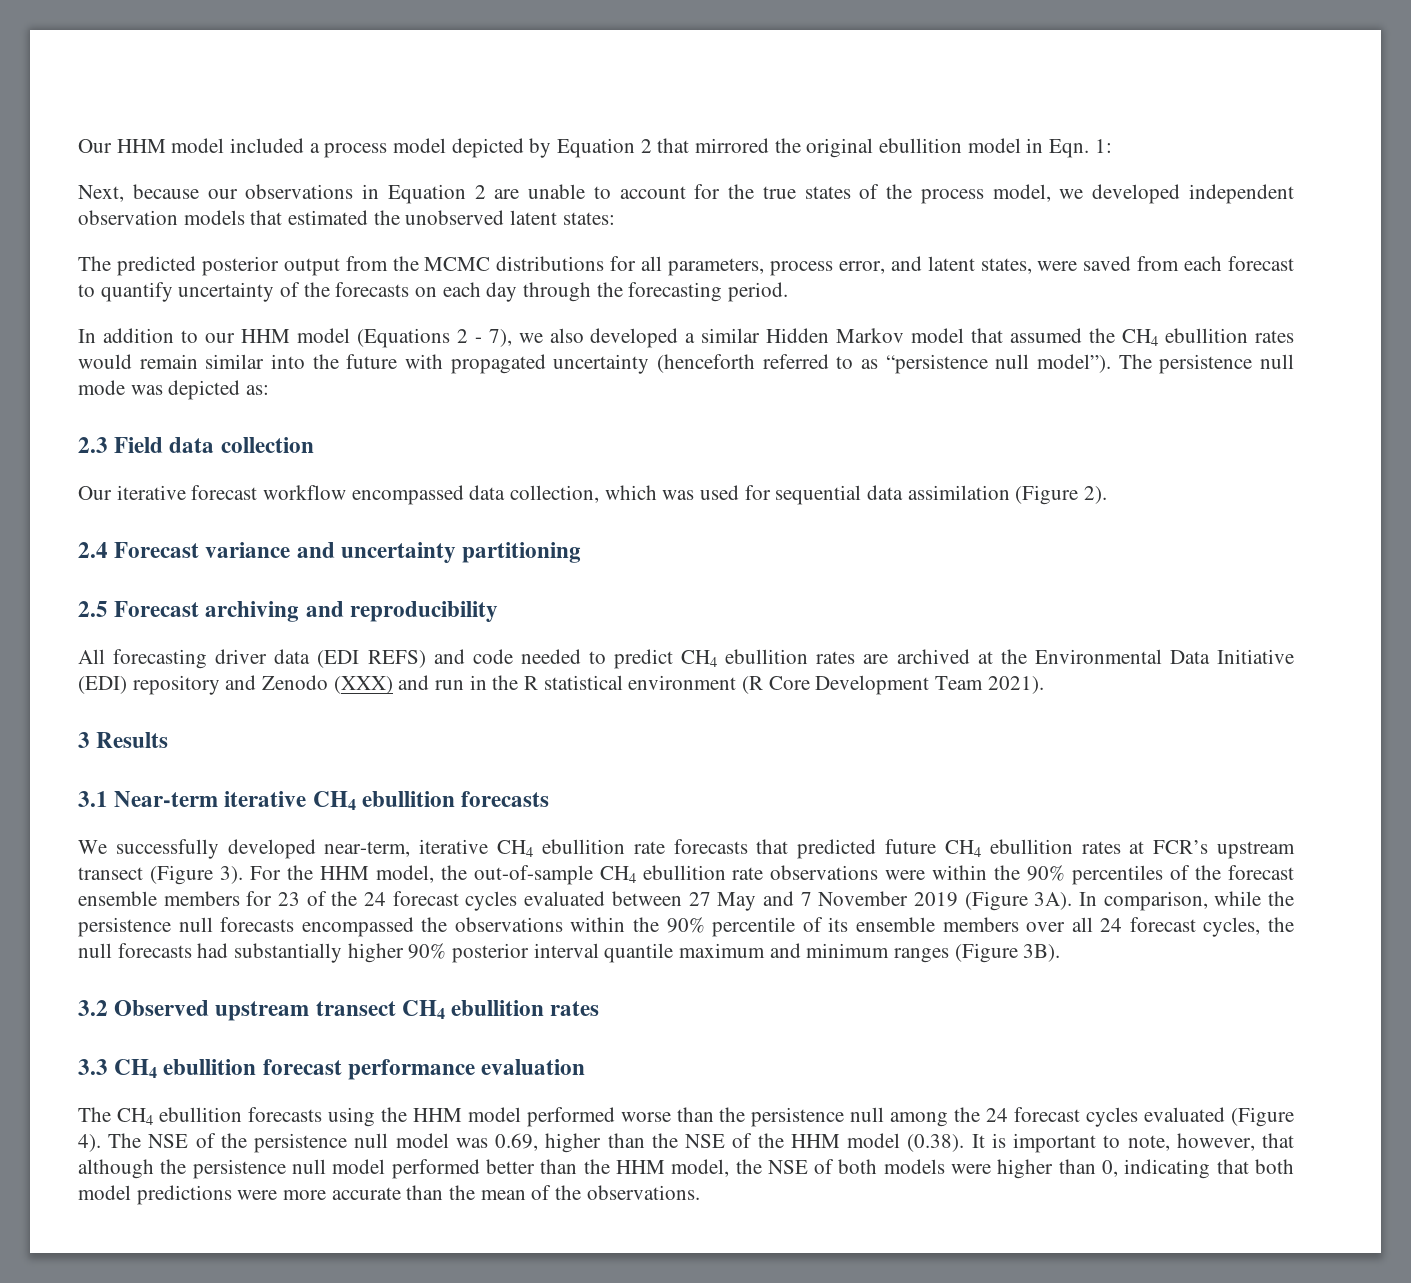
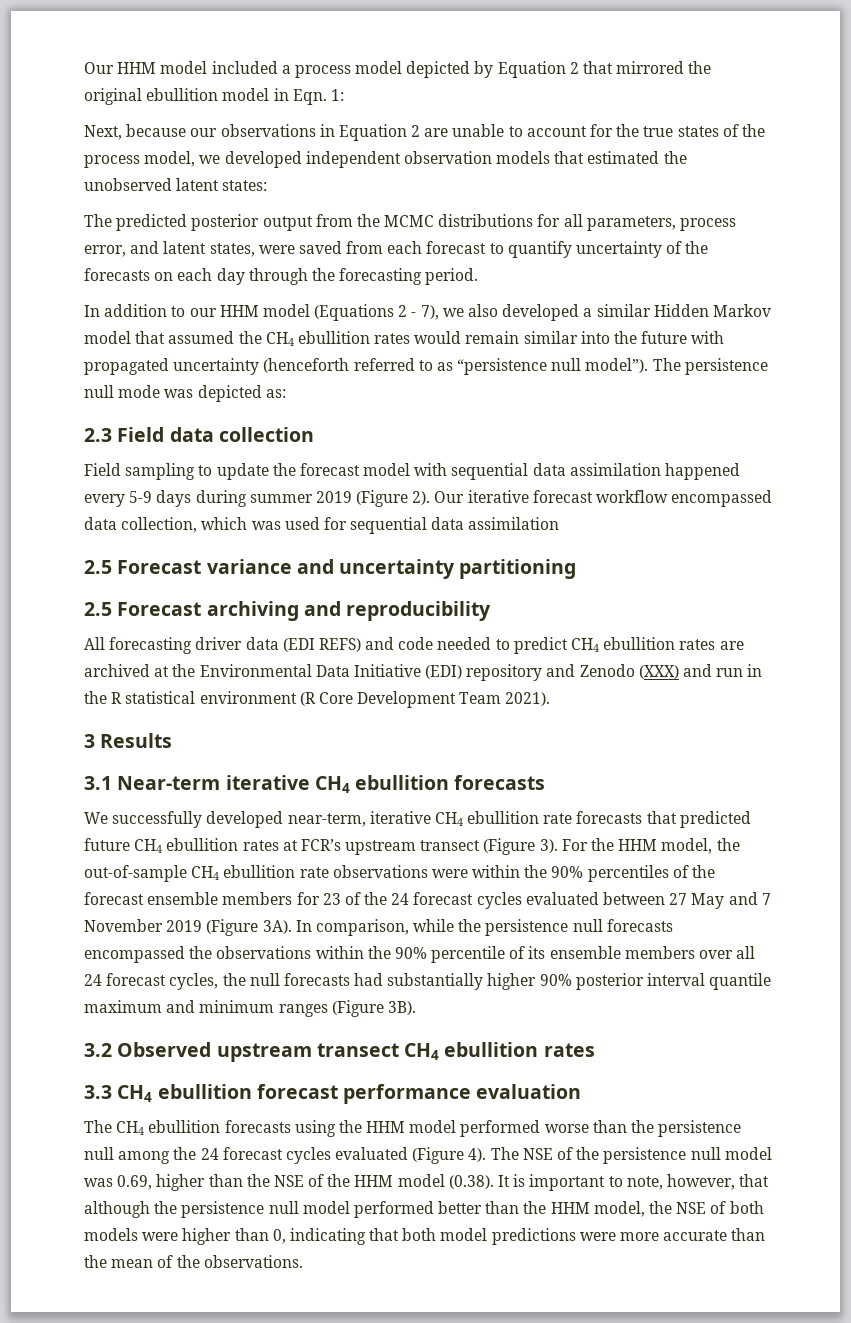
(314, 445) none -> [84,463,741,480] [84,490,431,507] Field sampling to update the forecast model with sequential data assimilation happened every 5-9 days during summer 2019 (Figure 2).
[1015,485,1108,505] [78,542,108,558] (Figure 2). // 2.4 -> [84,560,112,574] // 2.5

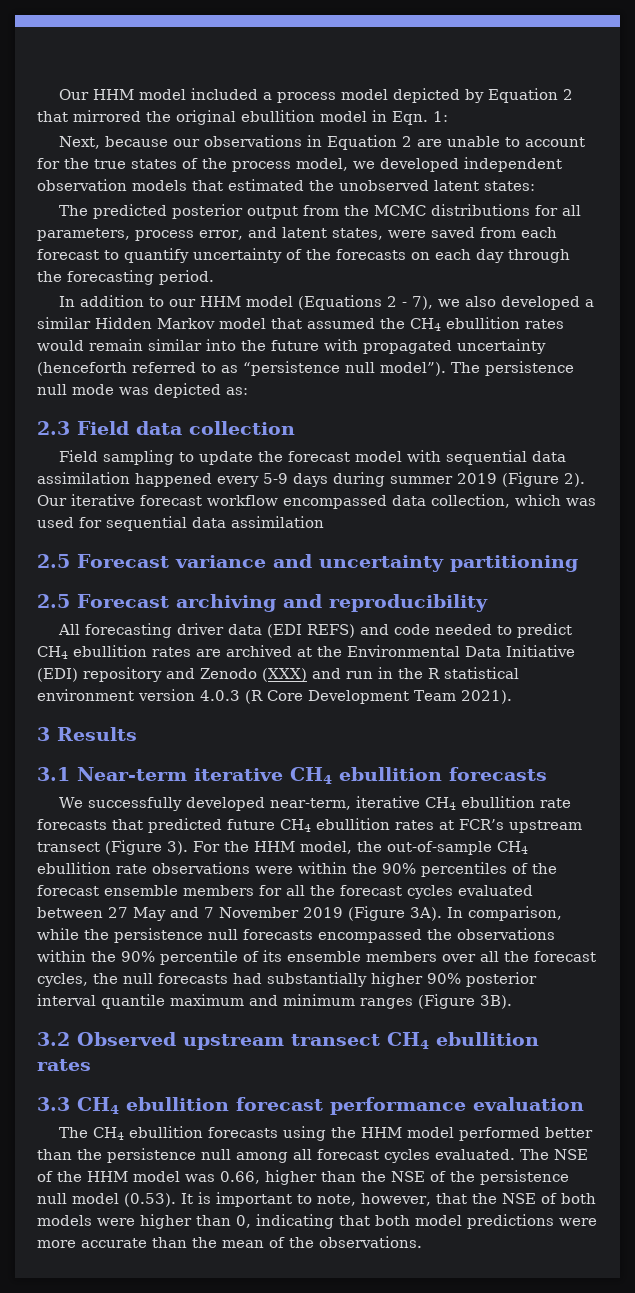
(297, 697) none -> [138,689,240,701] version 4.0.3
[322,892,410,905] 23 of the 24 -> [286,885,335,896] all the
[84,974,102,986] 24 -> [504,951,529,962] the
[544,1124,589,1133] worse -> [545,1127,594,1138] better
[173,1147,772,1164] [84,1174,494,1191] the 24 forecast cycles evaluated (Figure 4). The NSE of the persistence null model was 0.69, higher than the NSE of the HHM model (0.38). -> [293,1149,588,1163] [37,1170,569,1185] [37,1193,176,1207] all forecast cycles evaluated. The NSE of the HHM model was 0.66, higher than the NSE of the persistence null model (0.53).
[84,1201,645,1218] although the persistence null model performed better than the HHM model, -> (467, 1198) none

